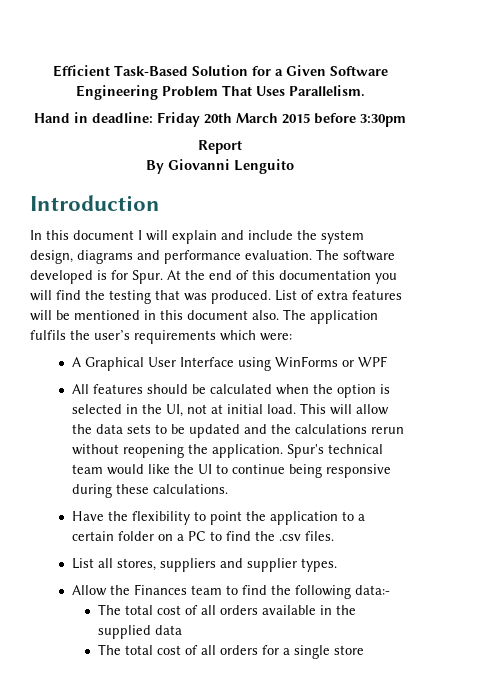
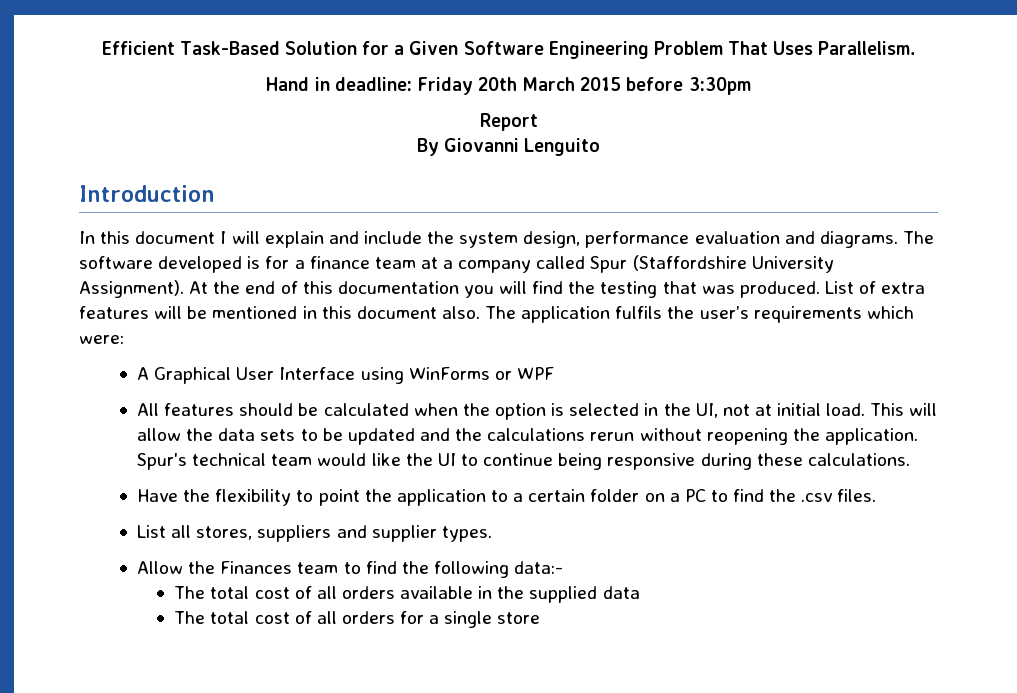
[77,250,312,264] diagrams and performance evaluation. -> [585,231,898,248] performance evaluation and diagrams.
[132,270,163,284] Spur. -> [294,255,834,273] [79,280,184,298] a finance team at a company called Spur (Staffordshire University Assignment).

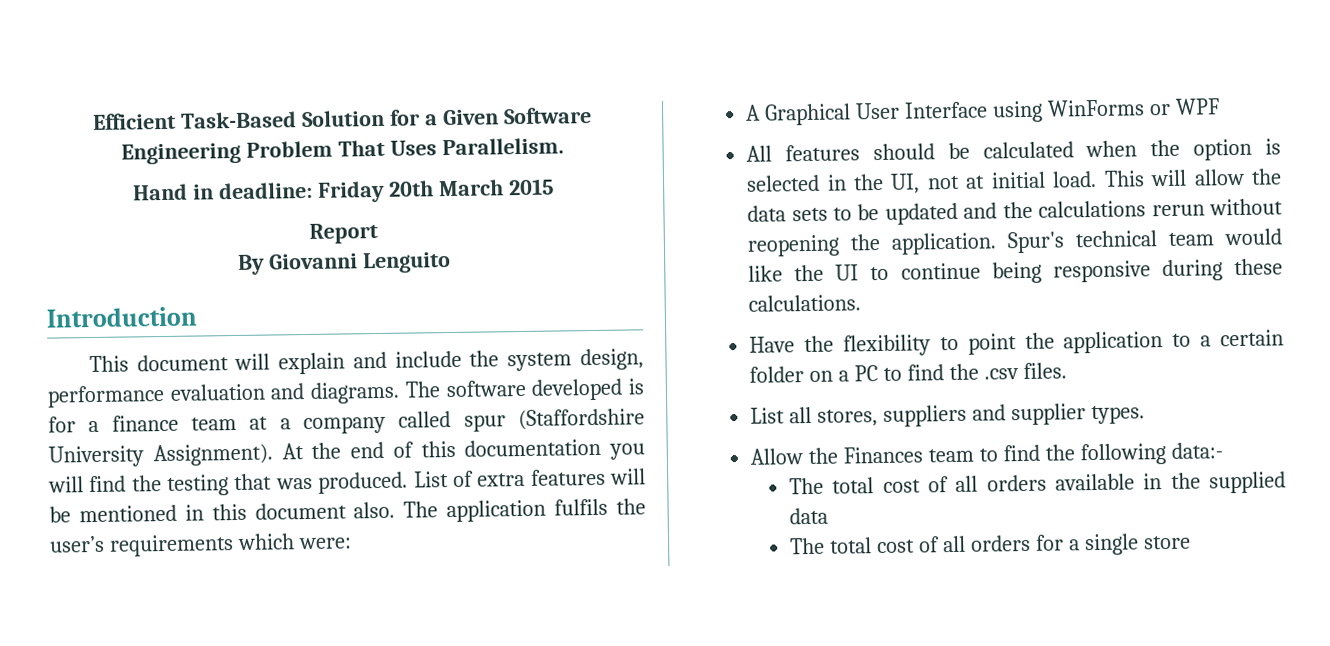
[626,77,751,95] before 3:30pm -> (554, 187) none
[79,231,227,244] In this document I -> [88,354,229,373] This document
[590,256,628,273] Spur -> [463,414,506,432] spur

